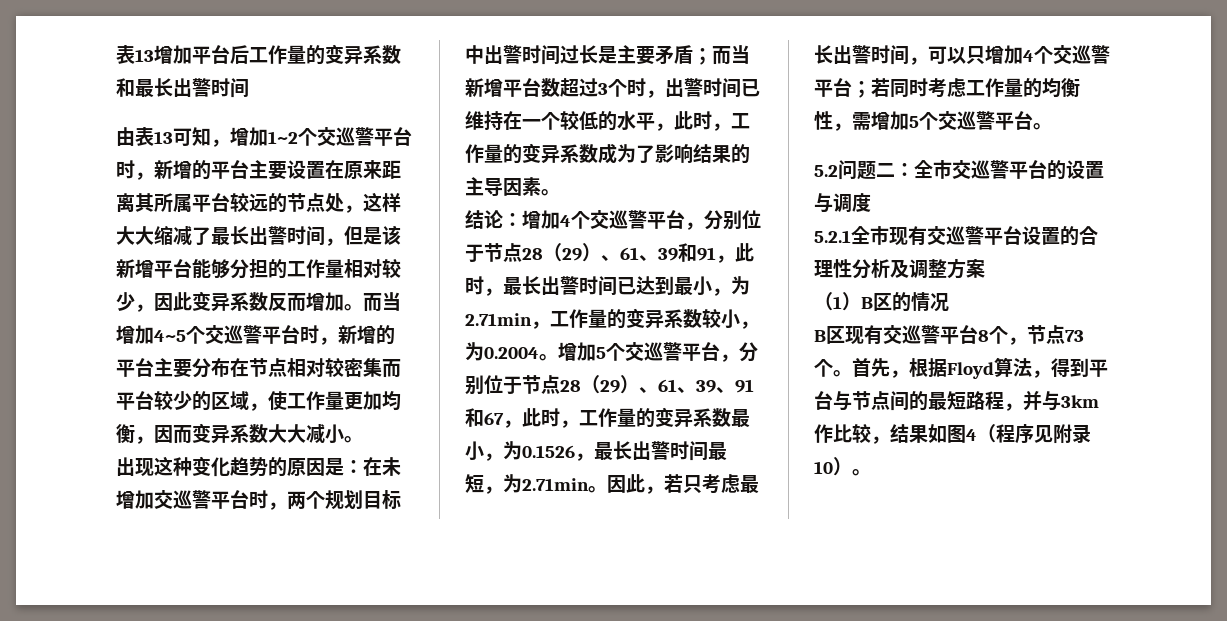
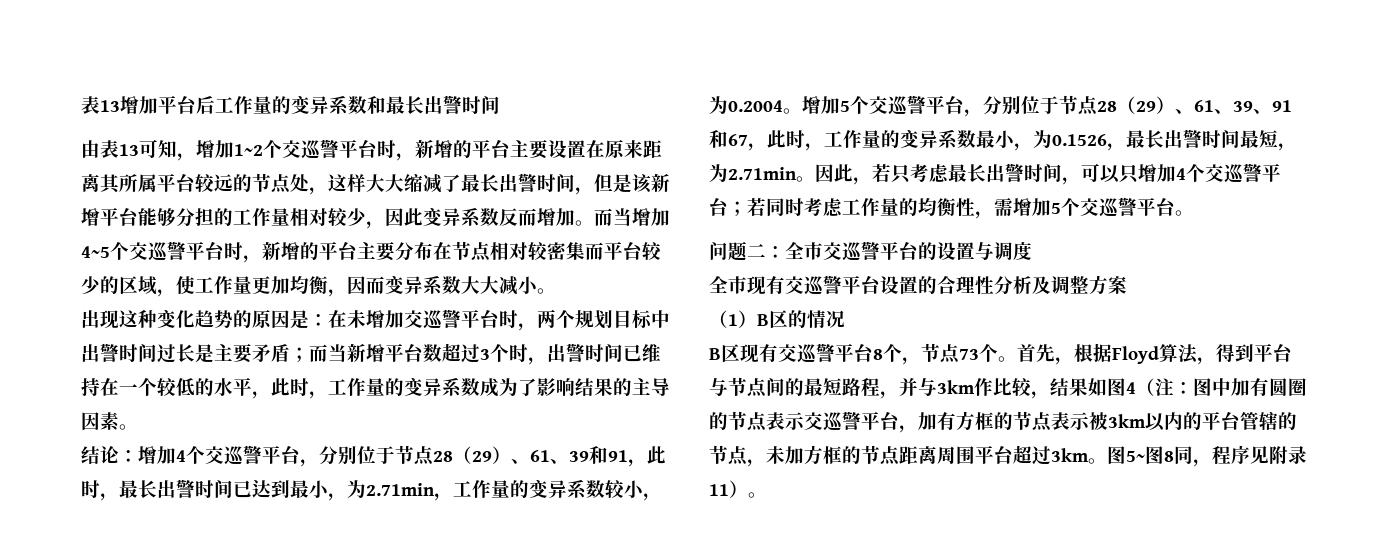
[814,165,838,177] 5.2 -> (1194, 213) none
[814,230,851,243] 5.2.1 -> (1032, 251) none
(996, 433) none -> [1155,378,1307,396] [709,411,1297,433] [709,445,1212,467] 注：图中加有圆圈的节点表示交巡警平台，加有方框的节点表示被3km以内的平台管辖的节点，未加方框的节点距离周围平台超过3km。图5~图8同，
[814,461,833,474] 10 -> [709,484,729,496] 11

